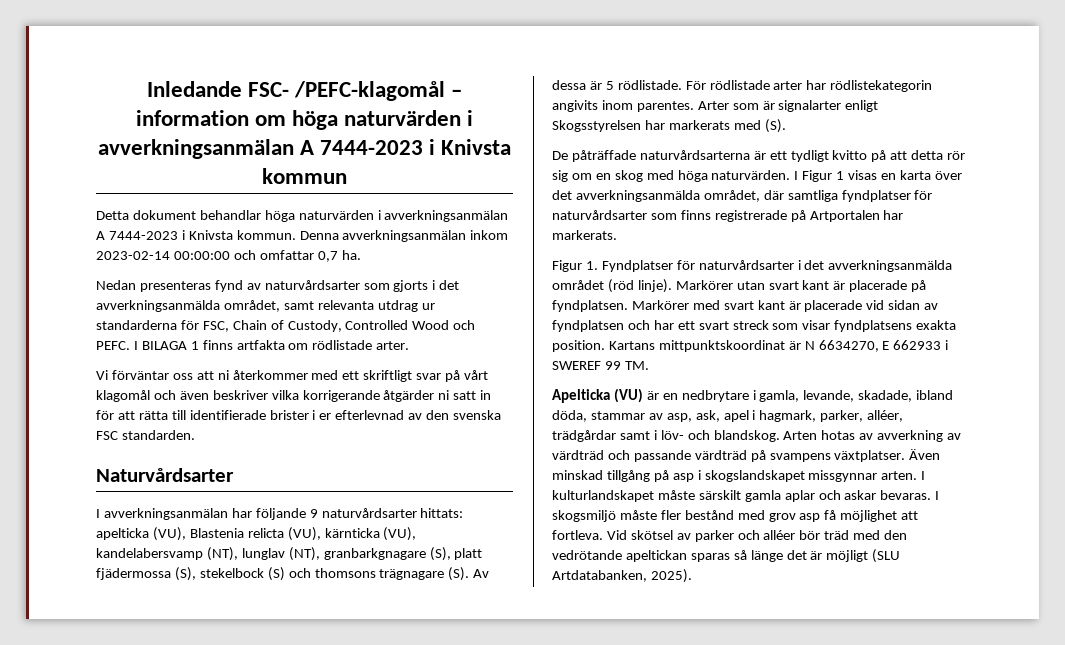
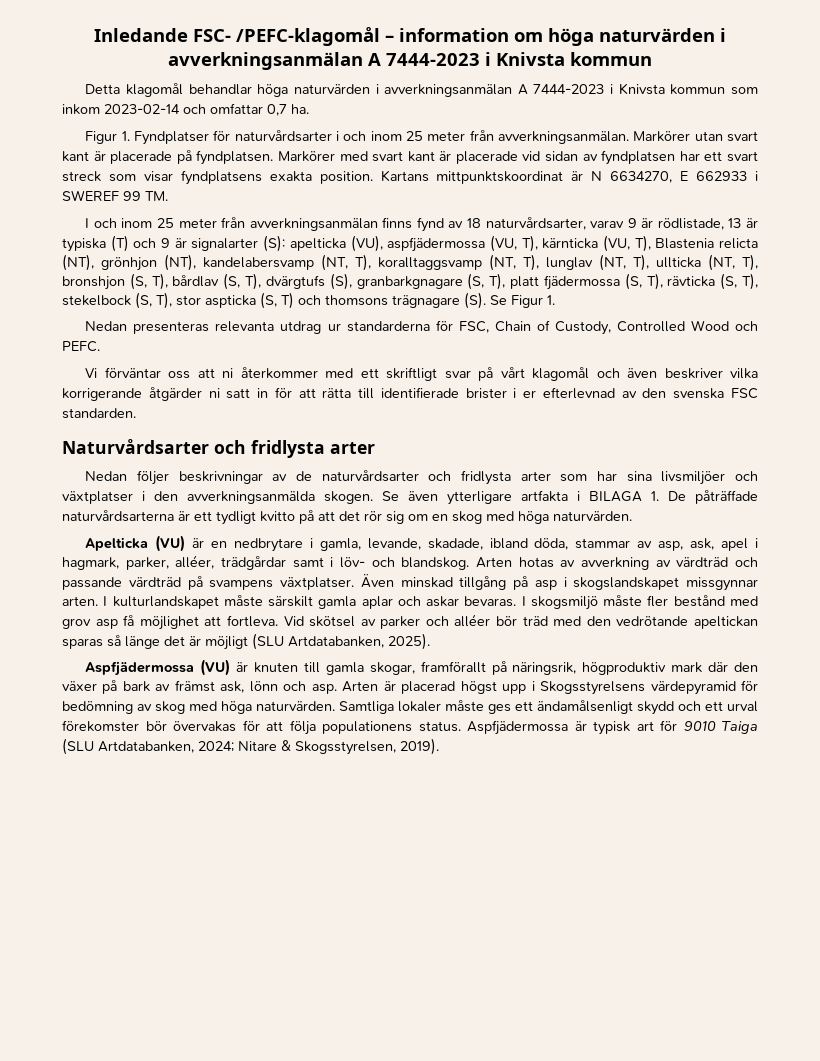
[132,210,196,220] dokument -> [125,83,183,97] klagomål
[236,230,467,242] kommun. Denna avverkningsanmälan -> [670,84,758,95] kommun som
[173,251,230,260] 00:00:00 -> (180, 109) none
[96,280,460,292] [96,300,314,312] Nedan presenteras fynd av naturvårdsarter som gjorts i det avverkningsanmälda området, samt -> [85,130,758,145] [62,150,758,165] [62,170,758,185] [62,190,168,201] [85,217,758,232] [62,235,758,252] [62,254,758,271] [62,273,759,290] [62,292,555,309] [85,321,210,334] Figur 1. Fyndplatser för naturvårdsarter i och inom 25 meter från avverkningsanmälan. Markörer utan svart kant är placerade på fyndplatsen. Markörer med svart kant är placerade vid sidan av fyndplatsen har ett svart streck som visar fyndplatsens exakta position. Kartans mittpunktskoordinat är N 6634270, E 662933 i SWEREF 99 TM. // I och inom 25 meter från avverkningsanmälan finns fynd av 18 naturvårdsarter, varav 9 är rödlistade, 13 är typiska (T) och 9 är signalarter (S): apelticka (VU), aspfjädermossa (VU, T), kärnticka (VU, T), Blastenia relicta (NT), grönhjon (NT), kandelabersvamp (NT, T), koralltaggsvamp (NT, T), lunglav (NT, T), ullticka (NT, T), bronshjon (S, T), bårdlav (S, T), dvärgtufs (S), granbarkgnagare (S, T), platt fjädermossa (S, T), rävticka (S, T), stekelbock (S, T), stor aspticka (S, T) och thomsons trägnagare (S). Se Figur 1. // Nedan presenteras
[133,340,410,350] I BILAGA 1 finns artfakta om rödlistade arter. -> (100, 346) none
[96,508,464,520] [96,527,417,541] [96,547,483,561] [96,567,490,581] [552,80,933,92] [552,100,879,112] [552,119,786,133] // I avverkningsanmälan har följande 9 naturvårdsarter hittats: apelticka (VU), Blastenia relicta (VU), kärnticka (VU), kandelabersvamp (NT), lunglav (NT), granbarkgnagare (S), platt fjädermossa (S), stekelbock (S) och thomsons trägnagare (S). Av dessa är 5 rödlistade. För rödlistade arter har rödlistekategorin angivits inom parentes. Arter som är signalarter enligt Skogsstyrelsen har markerats med (S). // -> [214,440,375,458] [85,470,759,485] [62,490,659,505] och fridlysta arter // Nedan följer beskrivningar av de naturvårdsarter och fridlysta arter som har sina livsmiljöer och växtplatser i den avverkningsanmälda skogen. Se även ytterligare artfakta i BILAGA 1.
[911,150,944,160] detta -> [339,511,360,521] det
[794,170,962,182] [552,190,933,202] [552,210,904,222] [552,230,617,240] [552,260,953,272] [552,279,927,293] [552,300,939,312] [552,320,957,332] [552,340,949,352] [552,361,649,370] I Figur 1 visas en karta över det avverkningsanmälda området, där samtliga fyndplatser för naturvårdsarter som finns registrerade på Artportalen har markerats. // Figur 1. Fyndplatser för naturvårdsarter i det avverkningsanmälda området (röd linje). Markörer utan svart kant är placerade på fyndplatsen. Markörer med svart kant är placerade vid sidan av fyndplatsen och har ett svart streck som visar fyndplatsens exakta position. Kartans mittpunktskoordinat är N 6634270, E 662933 i SWEREF 99 TM. -> (632, 516) none
(692, 576) none -> [85,659,758,676] [62,680,759,695] [62,700,758,715] [62,720,758,735] [62,738,439,755] // Aspfjädermossa (VU) är knuten till gamla skogar, framförallt på näringsrik, högproduktiv mark där den växer på bark av främst ask, lönn och asp. Arten är placerad högst upp i Skogsstyrelsens värdepyramid för bedömning av skog med höga naturvärden. Samtliga lokaler måste ges ett ändamålsenligt skydd och ett urval förekomster bör övervakas för att följa populationens status. Aspfjädermossa är typisk art för 9010 Taiga (SLU Artdatabanken, 2024; Nitare & Skogsstyrelsen, 2019).

